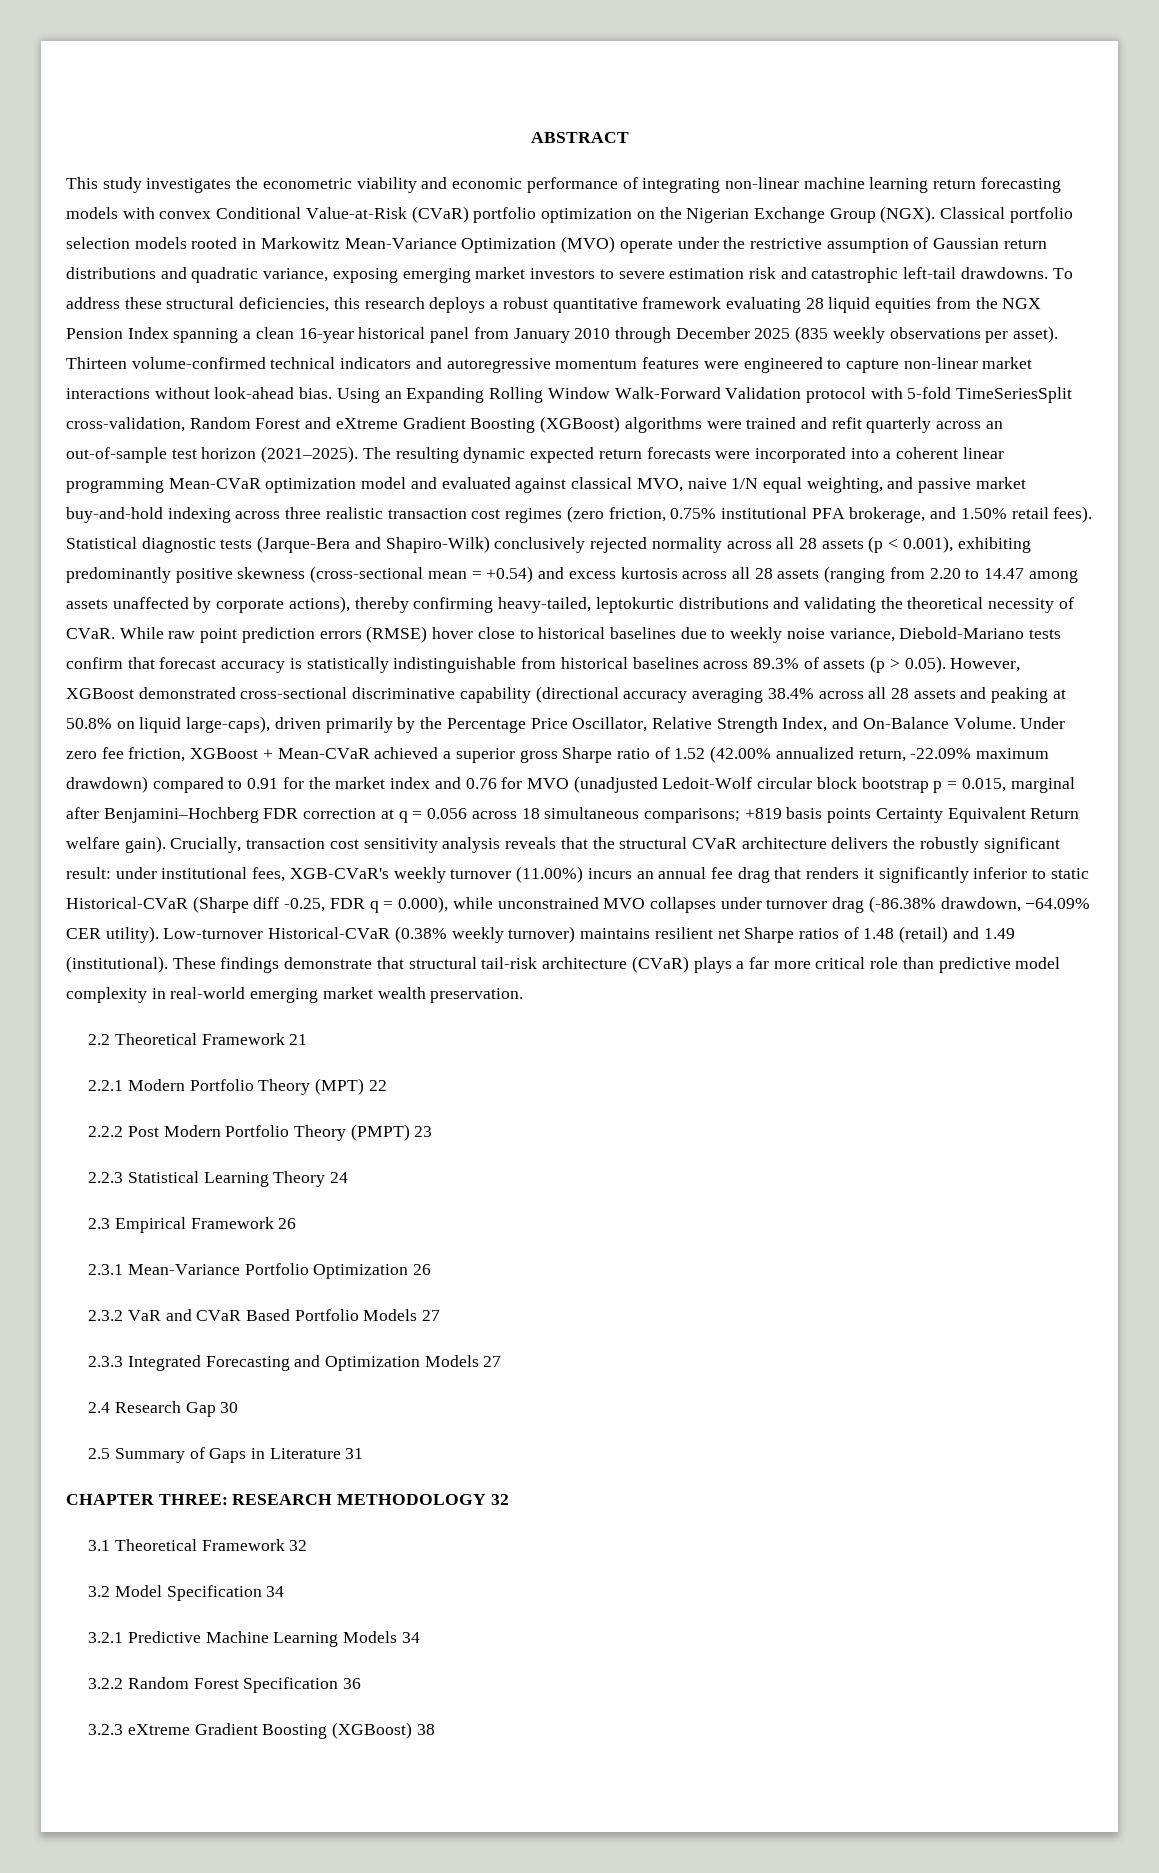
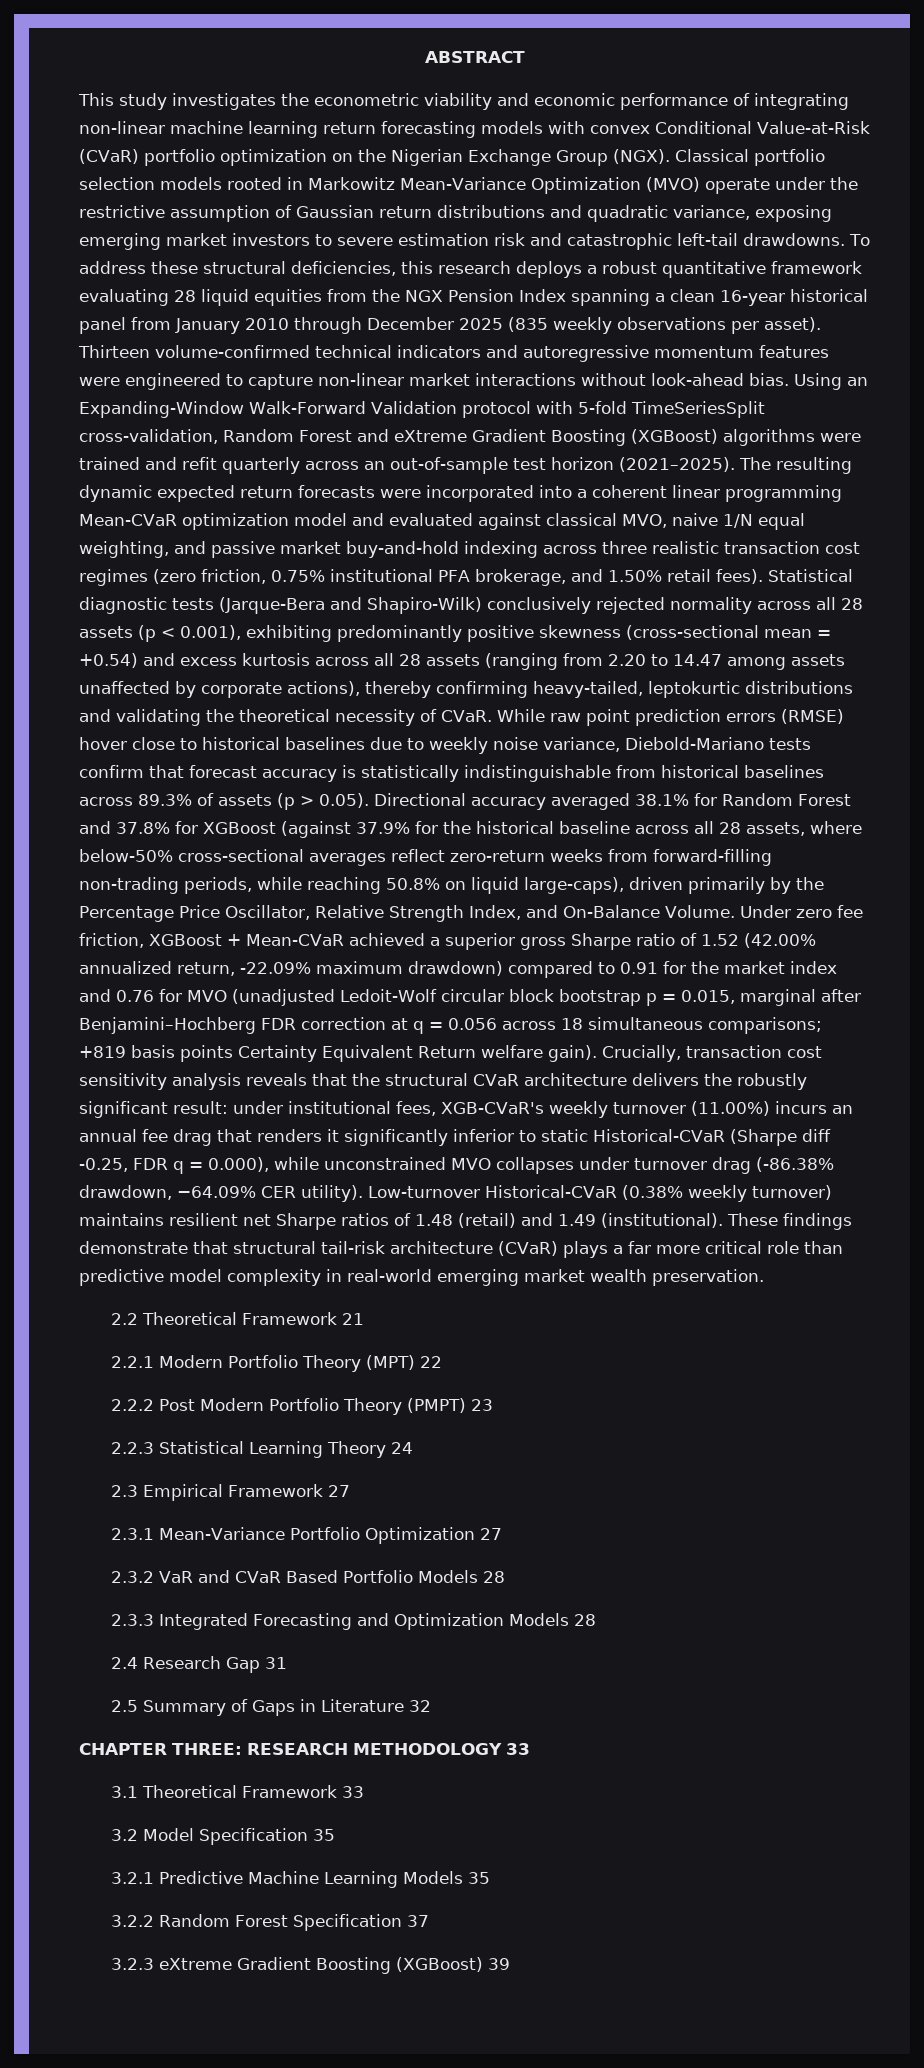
[406,387,610,403] Expanding Rolling Window -> [79,401,244,418] Expanding-Window
[950,658,1021,672] [66,686,1066,703] However, XGBoost demonstrated cross-sectional discriminative capability (directional accuracy averaging 38.4% across all 28 assets and peaking at -> [374,793,851,810] [79,821,862,838] [79,849,772,866] [79,877,381,894] Directional accuracy averaged 38.1% for Random Forest and 37.8% for XGBoost (against 37.9% for the historical baseline across all 28 assets, where below-50% cross-sectional averages reflect zero-return weeks from forward-filling non-trading periods, while reaching
[278,1218,297,1229] 26 -> [327,1485,350,1497] 27
[413,1264,432,1275] 26 -> [479,1528,502,1540] 27
[422,1310,441,1321] 27 -> [482,1571,505,1583] 28
[483,1356,502,1367] 27 -> [573,1614,596,1626] 28
[220,1402,239,1413] 30 -> [264,1657,287,1669] 31
[345,1448,364,1459] 31 -> [408,1700,431,1712] 32
[490,1494,509,1505] 32 -> [506,1743,530,1755] 33
[289,1540,308,1551] 32 -> [341,1786,364,1798] 33
[266,1586,285,1597] 34 -> [312,1829,335,1841] 35
[401,1632,420,1643] 34 -> [467,1872,490,1884] 35
[343,1678,362,1689] 36 -> [406,1915,429,1927] 37
[416,1724,435,1735] 38 -> [487,1958,510,1970] 39

